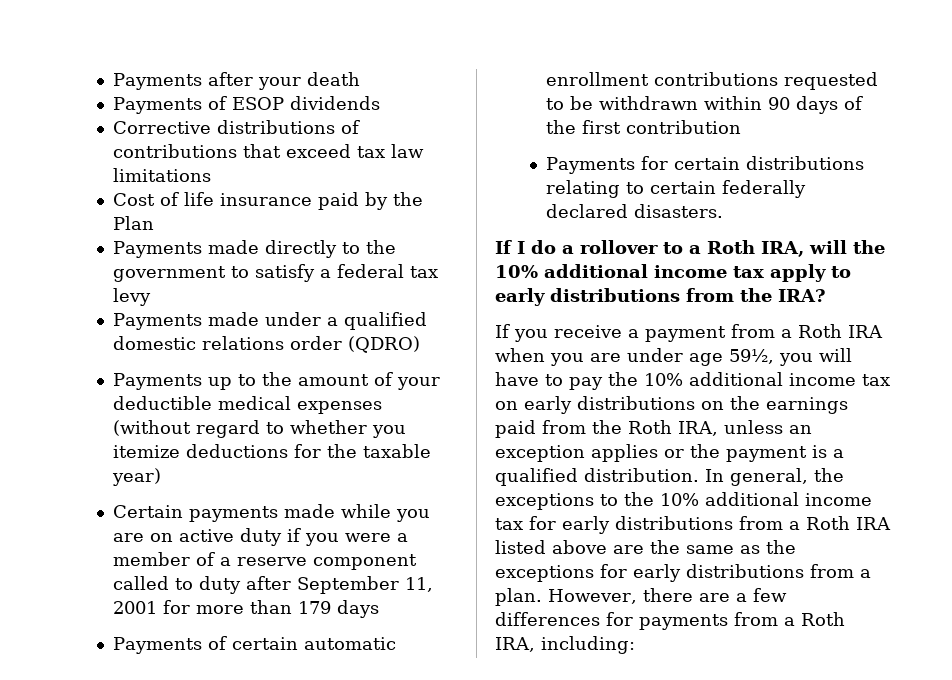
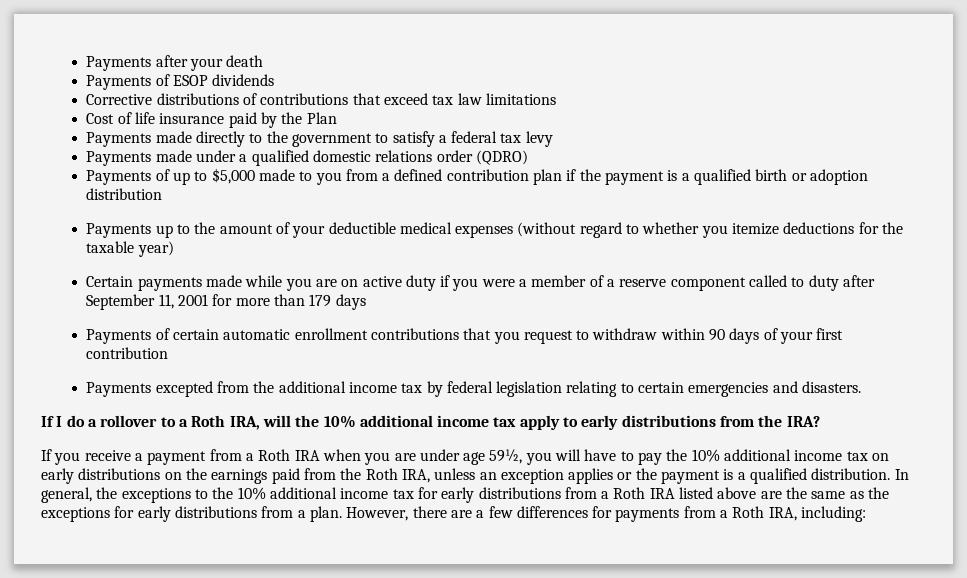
(421, 344) none -> [86,168,868,185] [86,188,163,200] // Payments of up to $5,000 made to you from a defined contribution plan if the payment is a qualified birth or adoption distribution
[784,72,879,90] [546,96,699,110] requested to be withdrawn -> [463,328,658,344] that you request to withdraw
[546,120,577,134] the -> [780,331,814,344] your
[641,156,865,170] for certain distributions -> [155,381,563,397] excepted from the additional income tax by federal legislation
[722,180,807,198] [546,204,629,218] federally declared -> [688,381,798,397] emergencies and

